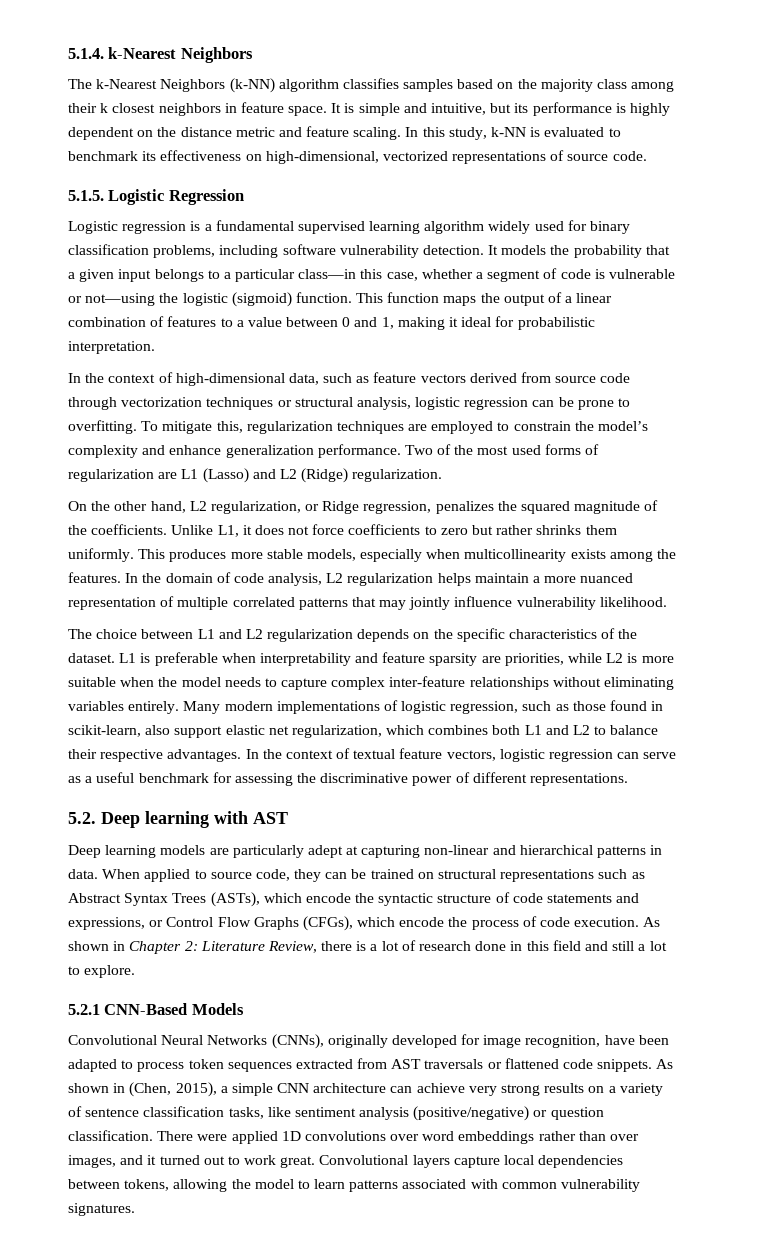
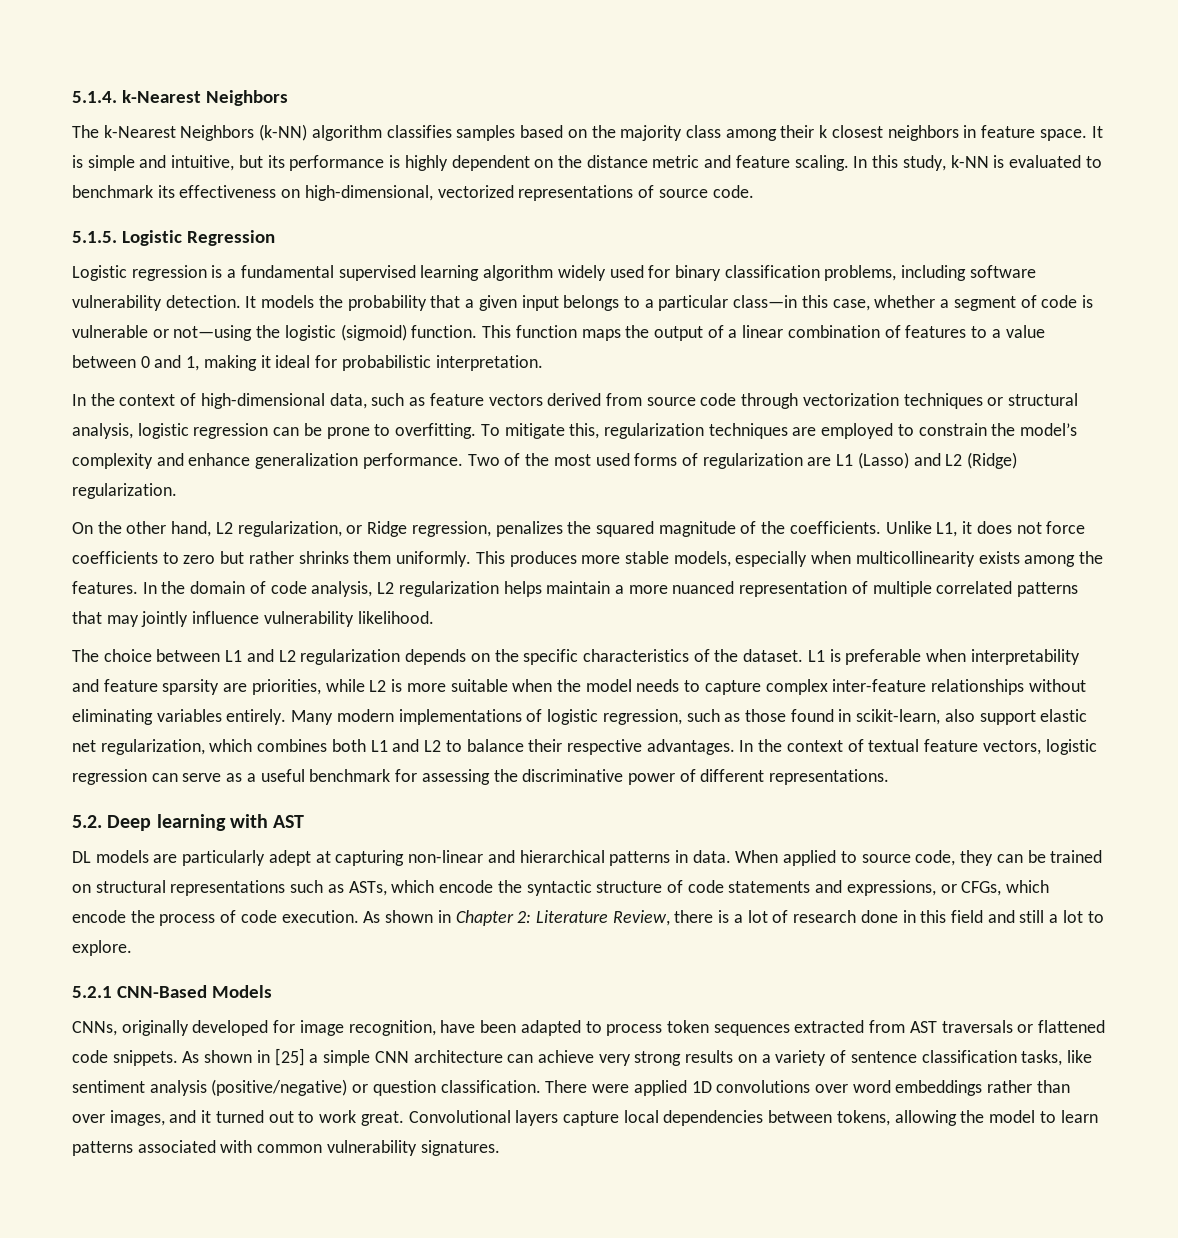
[68,845,157,858] Deep learning -> [72,851,91,863] DL
[68,892,260,907] Abstract Syntax Trees (ASTs), -> [348,881,387,896] ASTs,
[166,916,353,931] Control Flow Graphs (CFGs), -> [961,881,1002,896] CFGs,
[68,1034,324,1049] Convolutional Neural Networks (CNNs), -> [72,1021,117,1036] CNNs,
[129,1082,217,1097] (Chen, 2015), -> [274,1048,305,1066] [25]

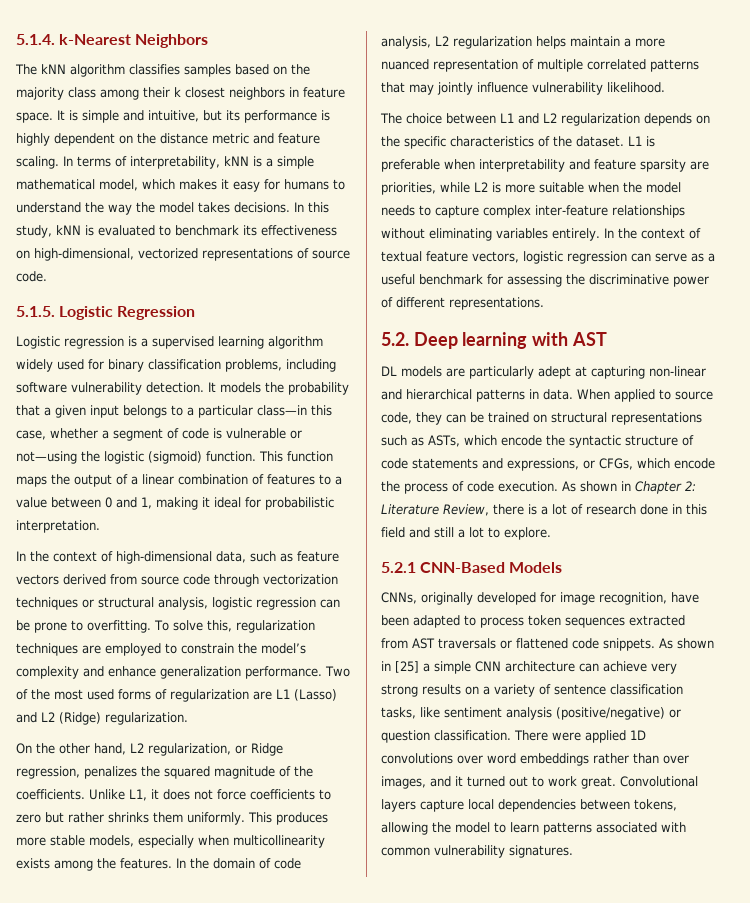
[103,124,308,141] k-Nearest Neighbors (k-NN) -> [41,64,66,74] kNN
(868, 162) none -> [77,156,314,169] [16,179,345,192] [16,202,304,215] terms of interpretability, kNN is a simple mathematical model, which makes it easy for humans to understand the way the model takes decisions. In
[950,155,989,168] k-NN -> [56,225,81,235] kNN
[240,265,334,278] fundamental -> (148, 342) none
[504,423,565,439] mitigate -> [172,620,203,631] solve
[291,709,1088,725] [72,739,735,755] Many modern implementations of logistic regression, such as those found in scikit-learn, also support elastic net regularization, which combines both L1 and L2 to balance their respective advantages. -> (600, 234) none

